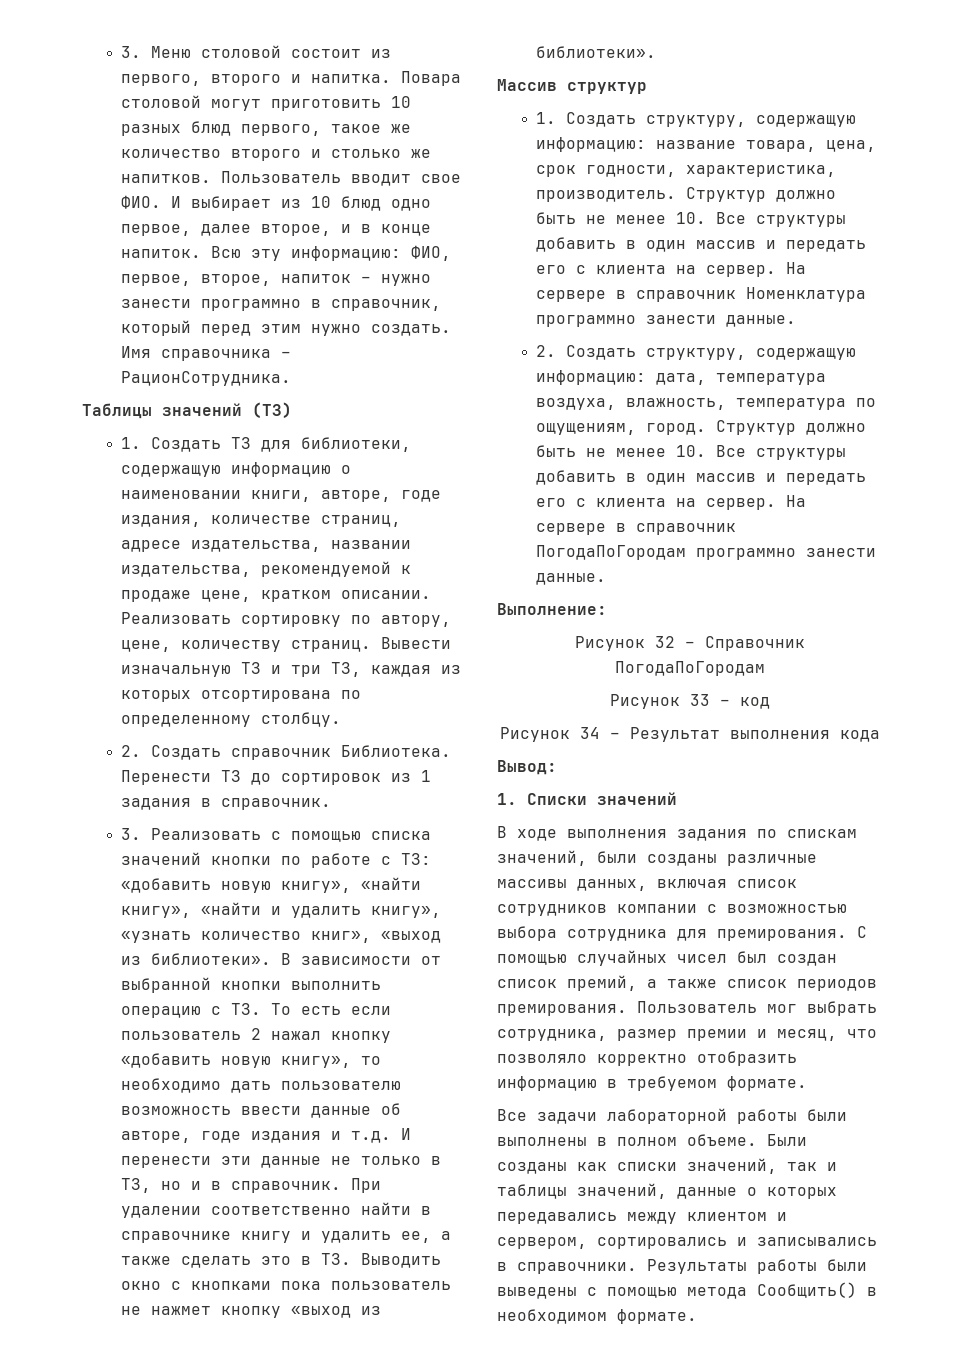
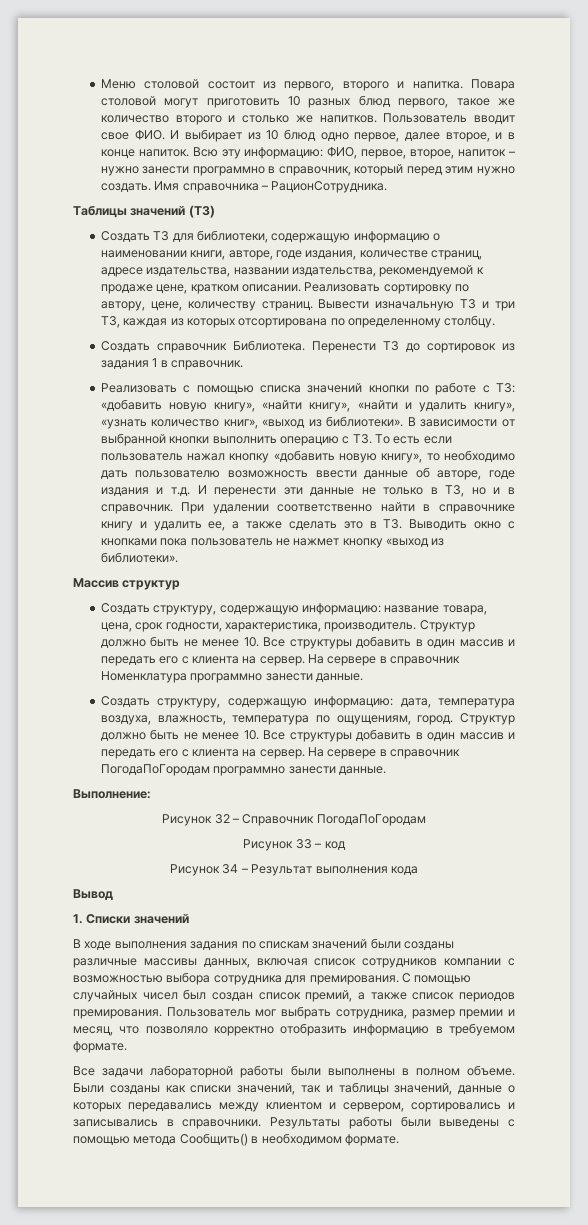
[121,46,142,58] 3. -> (100, 84) none
[121,437,142,449] 1. -> (215, 211) none
[121,745,142,757] 2. -> (496, 321) none
[421,770,432,782] [121,798,192,810] 1 задания -> [100,358,158,369] задания 1
[121,828,142,840] 3. -> (243, 365) none
[251,1028,262,1040] 2 -> (183, 457) none
[536,112,557,124] 1. -> (181, 585) none
[536,345,557,357] 2. -> (363, 677) none
[497,760,557,775] Вывод: -> [73,889,113,900] Вывод
[497,850,587,866] значений, -> [312,939,368,949] значений

